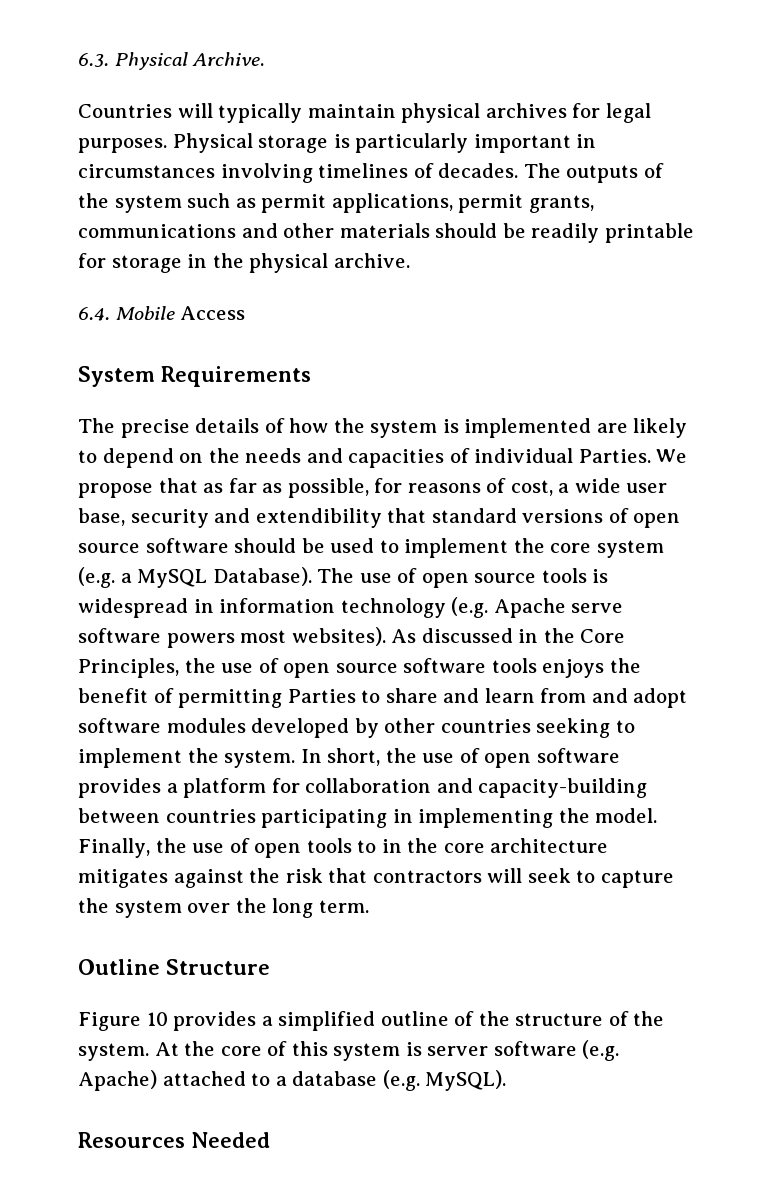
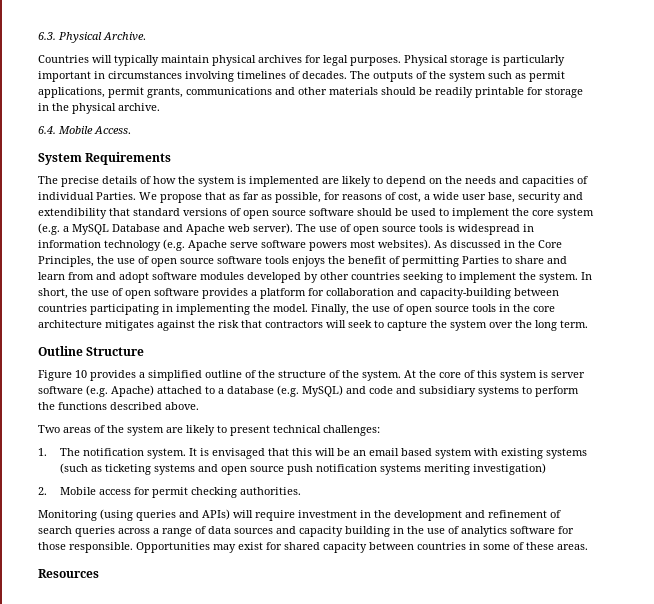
[180,306,246,320] Access -> [94,126,131,134] Access.
[212,567,312,586] Database). -> [112,223,293,235] Database and Apache web server).
[306,838,377,853] tools to -> [435,304,496,312] source tools
[425,1070,507,1091] MySQL). -> [302,385,579,397] [38,402,199,410] [38,425,380,436] [38,448,587,459] [59,463,546,475] [38,487,301,498] [38,509,561,521] [38,526,574,537] [38,542,588,553] MySQL) and code and subsidiary systems to perform the functions described above. // Two areas of the system are likely to present technical challenges: // 1. The notification system. It is envisaged that this will be an email based system with existing systems (such as ticketing systems and open source push notification systems meriting investigation) // 2. Mobile access for permit checking authorities. // Monitoring (using queries and APIs) will require investment in the development and refinement of search queries across a range of data sources and capacity building in the use of analytics software for those responsible. Opportunities may exist for shared capacity between countries in some of these areas.
[191,1132,270,1148] Needed -> (99, 573) none

